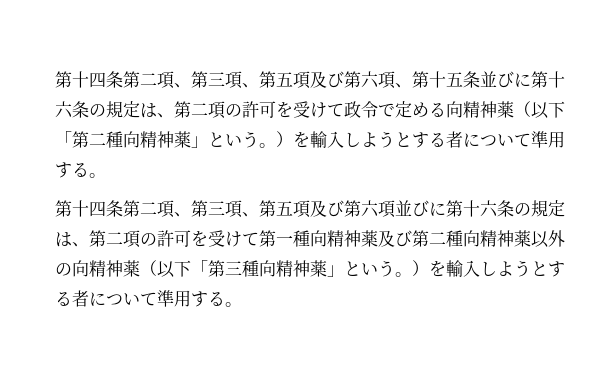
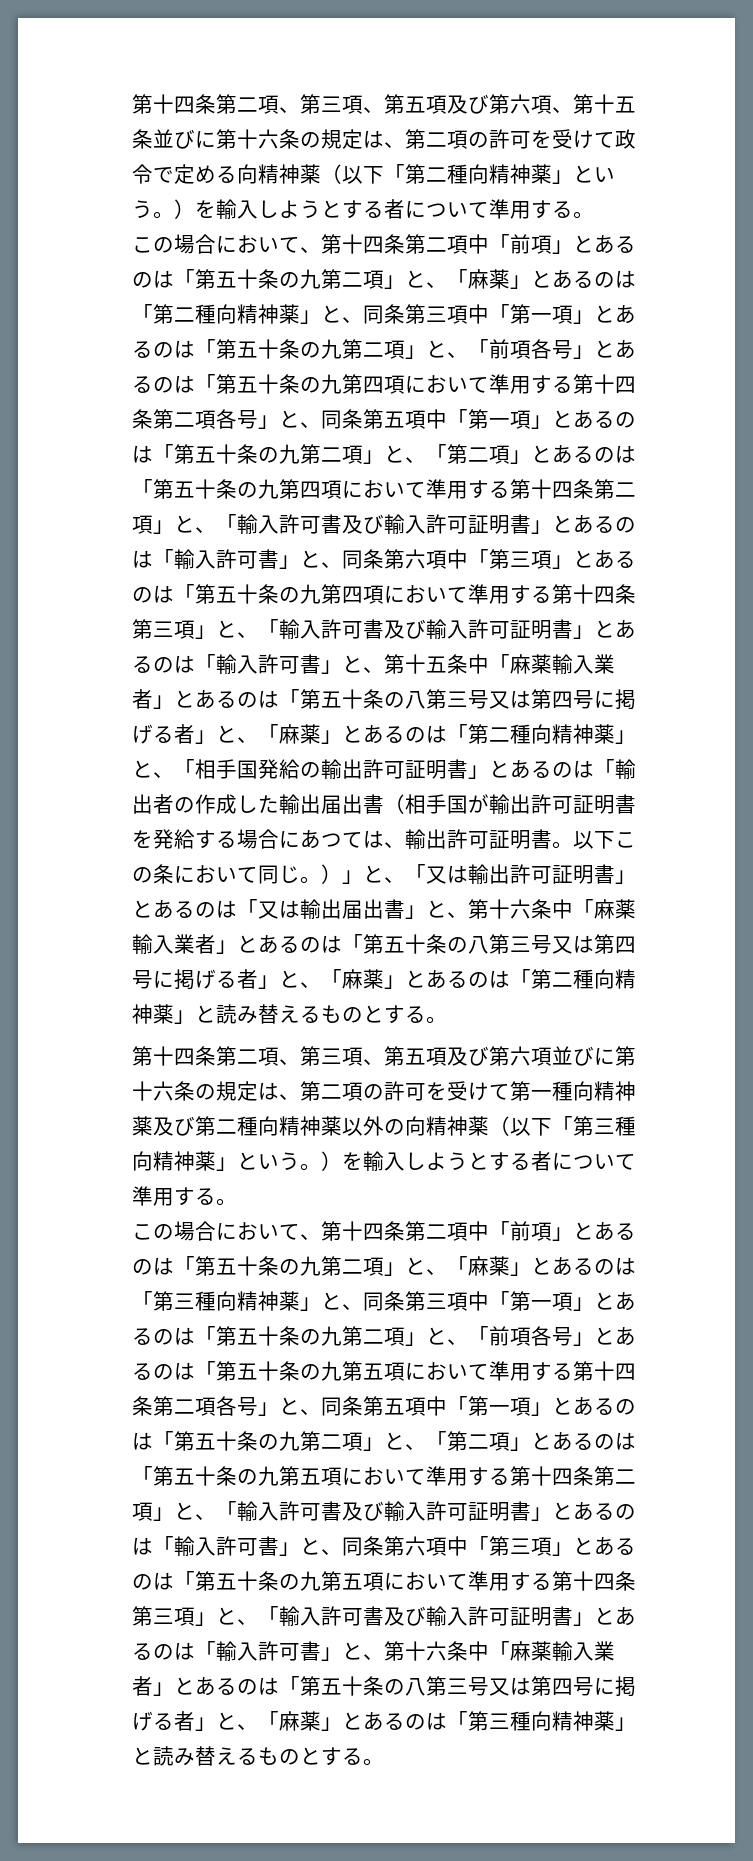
(107, 175) none -> [131,234,636,254] [131,269,636,289] [131,304,636,324] [131,339,636,359] [131,374,636,394] [131,409,636,429] [131,444,636,464] [131,479,636,499] [131,514,636,535] [131,549,636,570] [131,584,636,604] [131,619,636,640] [131,654,615,675] [131,689,636,710] [131,724,636,744] [131,759,636,780] [131,794,636,815] [131,829,636,850] [131,864,636,885] [131,899,636,920] [131,934,636,955] [131,969,636,990] [131,1004,447,1024] // この場合において、第十四条第二項中「前項」とあるのは「第五十条の九第二項」と、「麻薬」とあるのは「第二種向精神薬」と、同条第三項中「第一項」とあるのは「第五十条の九第二項」と、「前項各号」とあるのは「第五十条の九第四項において準用する第十四条第二項各号」と、同条第五項中「第一項」とあるのは「第五十条の九第二項」と、「第二項」とあるのは「第五十条の九第四項において準用する第十四条第二項」と、「輸入許可書及び輸入許可証明書」とあるのは「輸入許可書」と、同条第六項中「第三項」とあるのは「第五十条の九第四項において準用する第十四条第三項」と、「輸入許可書及び輸入許可証明書」とあるのは「輸入許可書」と、第十五条中「麻薬輸入業者」とあるのは「第五十条の八第三号又は第四号に掲げる者」と、「麻薬」とあるのは「第二種向精神薬」と、「相手国発給の輸出許可証明書」とあるのは「輸出者の作成した輸出届出書（相手国が輸出許可証明書を発給する場合にあつては、輸出許可証明書。以下この条において同じ。）」と、「又は輸出許可証明書」とあるのは「又は輸出届出書」と、第十六条中「麻薬輸入業者」とあるのは「第五十条の八第三号又は第四号に掲げる者」と、「麻薬」とあるのは「第二種向精神薬」と読み替えるものとする。
(243, 304) none -> [131,1221,636,1241] [131,1256,636,1276] [131,1291,636,1311] [131,1326,636,1346] [131,1361,636,1381] [131,1396,636,1416] [131,1431,636,1451] [131,1466,636,1486] [131,1501,636,1522] [131,1536,636,1557] [131,1571,636,1591] [131,1606,636,1627] [131,1641,615,1662] [131,1676,636,1697] [131,1711,636,1731] [131,1746,384,1766] // この場合において、第十四条第二項中「前項」とあるのは「第五十条の九第二項」と、「麻薬」とあるのは「第三種向精神薬」と、同条第三項中「第一項」とあるのは「第五十条の九第二項」と、「前項各号」とあるのは「第五十条の九第五項において準用する第十四条第二項各号」と、同条第五項中「第一項」とあるのは「第五十条の九第二項」と、「第二項」とあるのは「第五十条の九第五項において準用する第十四条第二項」と、「輸入許可書及び輸入許可証明書」とあるのは「輸入許可書」と、同条第六項中「第三項」とあるのは「第五十条の九第五項において準用する第十四条第三項」と、「輸入許可書及び輸入許可証明書」とあるのは「輸入許可書」と、第十六条中「麻薬輸入業者」とあるのは「第五十条の八第三号又は第四号に掲げる者」と、「麻薬」とあるのは「第三種向精神薬」と読み替えるものとする。

